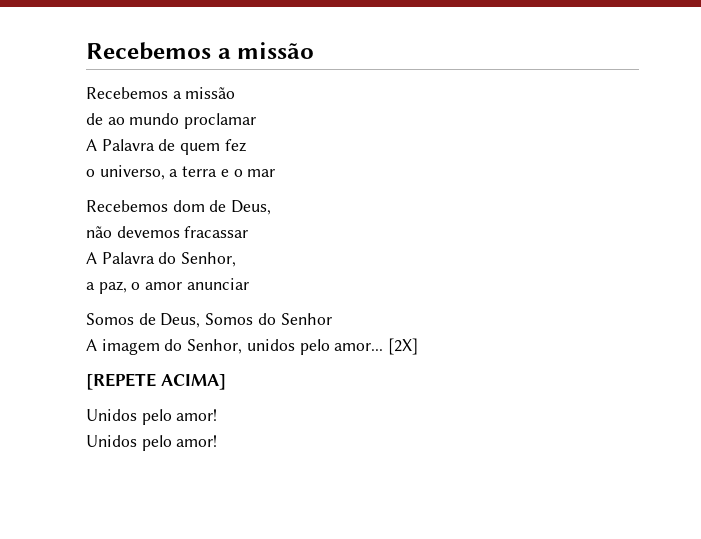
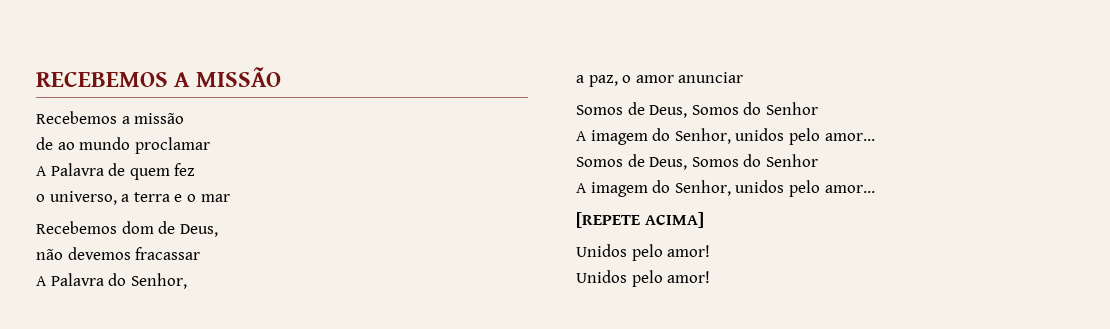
[86,42,315,60] Recebemos a missão -> [36,67,281,87] RECEBEMOS A MISSÃO
[388,338,419,355] [2X] -> [576,154,818,170] [576,180,875,197] // Somos de Deus, Somos do Senhor // A imagem do Senhor, unidos pelo amor...

